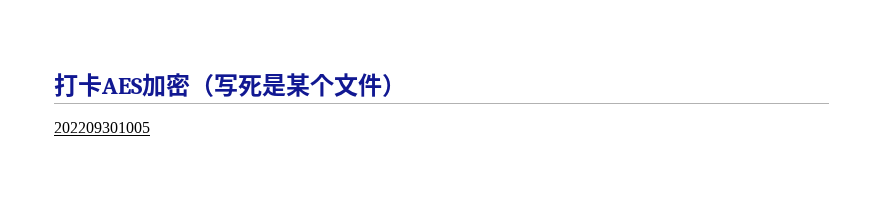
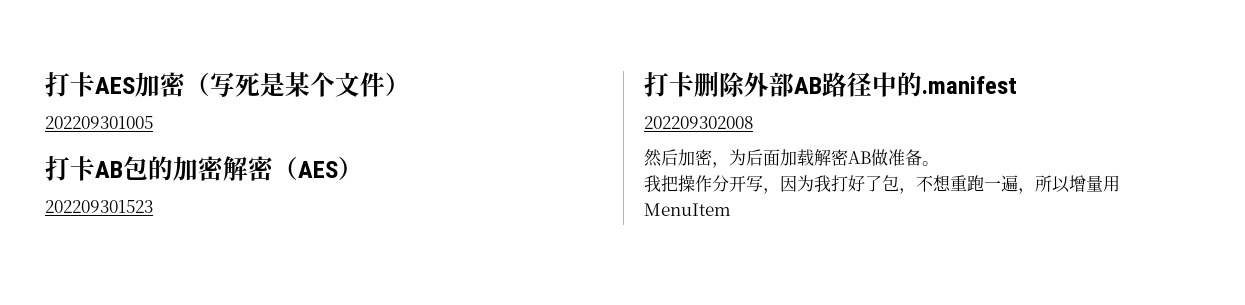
(150, 127) none -> [45,156,363,181] [45,200,153,213] [644,72,1017,97] [644,116,753,129] [644,149,939,168] [644,175,1120,194] [644,203,731,216] // 打卡AB包的加密解密（AES） // 202209301523 // 打卡删除外部AB路径中的.manifest // 202209302008 // 然后加密，为后面加载解密AB做准备。 // 我把操作分开写，因为我打好了包，不想重跑一遍，所以增量用MenuItem

